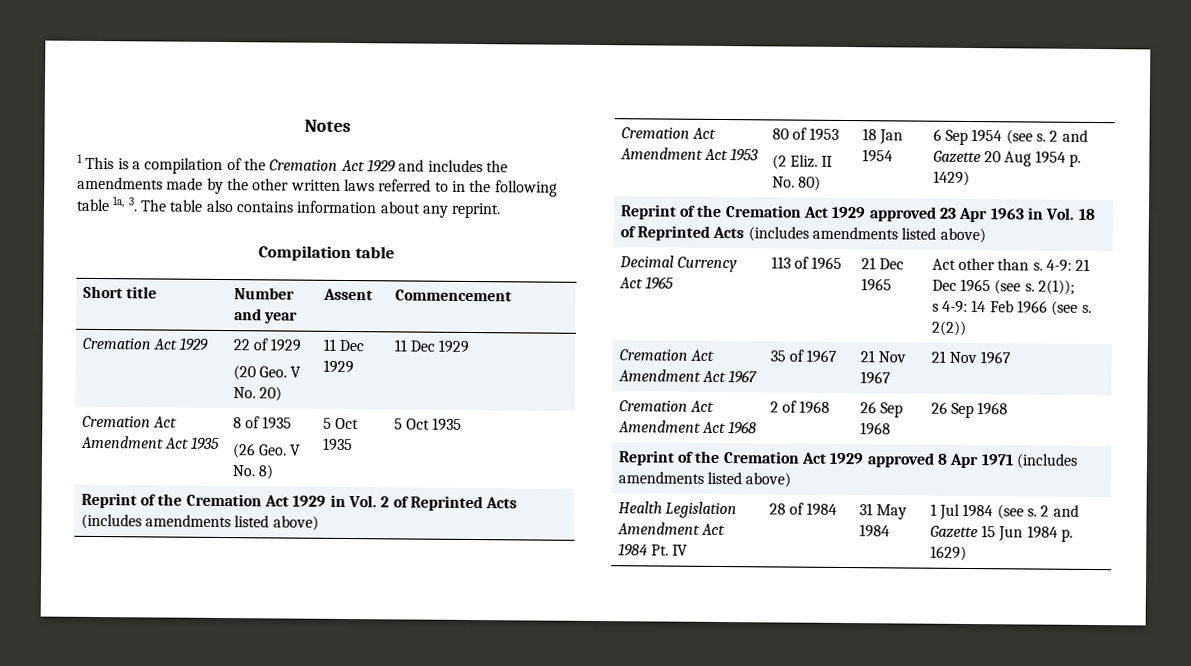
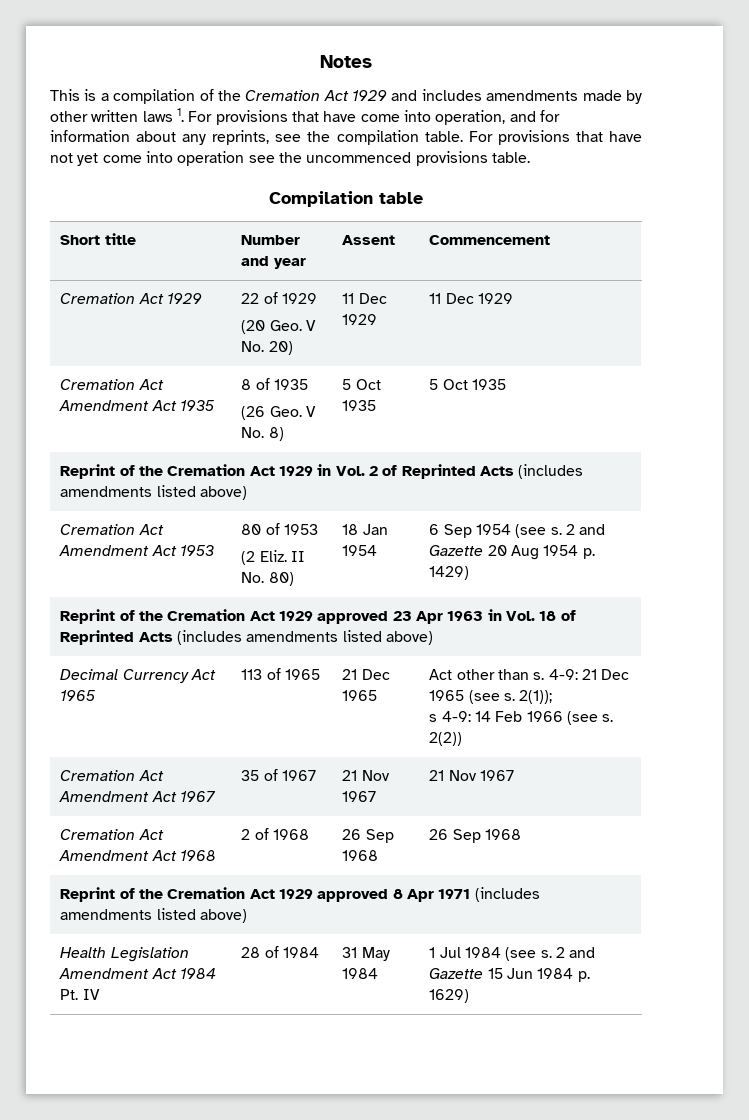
[77,153,83,163] 1 -> (372, 61) none
[485,160,508,173] the -> (482, 95) none
[226,178,249,191] the -> (643, 97) none
[378,179,558,197] [76,196,502,219] referred to in the following table 1a, 3. The table also contains information about any reprint. -> [176,108,560,125] [50,130,642,145] [50,151,530,166] 1. For provisions that have come into operation, and for information about any reprints, see the compilation table. For provisions that have not yet come into operation see the uncommenced provisions table.

